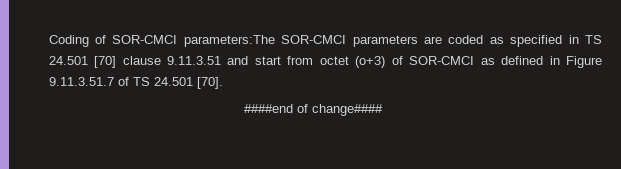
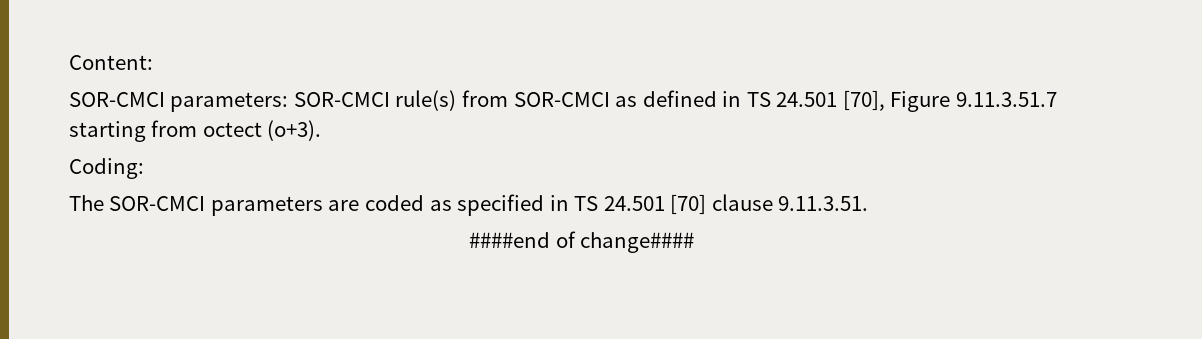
[48,35,275,47] Coding of SOR-CMCI parameters:The -> [68,55,153,70] [68,90,1057,112] [68,120,322,142] [68,158,144,179] [68,195,104,211] Content: // SOR-CMCI parameters: SOR-CMCI rule(s) from SOR-CMCI as defined in TS 24.501 [70], Figure 9.11.3.51.7 starting from octect (o+3). // Coding: // The
[166,56,603,68] [48,77,223,89] 9.11.3.51 and start from octet (o+3) of SOR-CMCI as defined in Figure 9.11.3.51.7 of TS 24.501 [70]. -> [778,196,869,211] 9.11.3.51.

